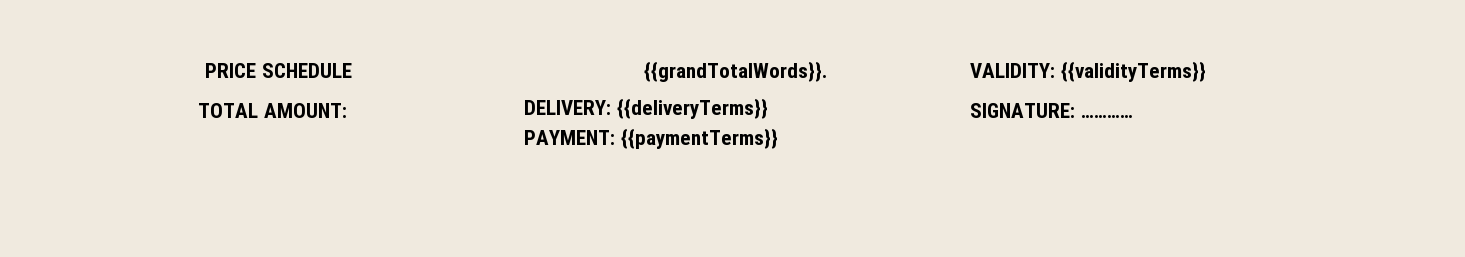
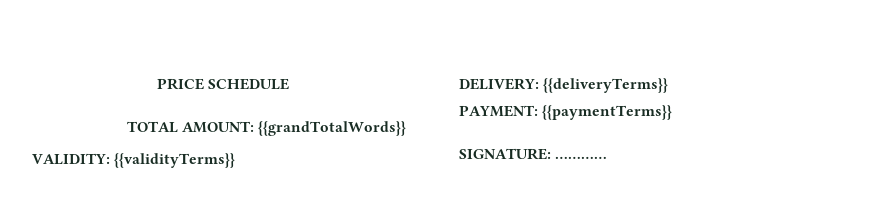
[644,61,828,82] {{grandTotalWords}}. -> [258,121,407,136] [32,153,236,168] {{grandTotalWords}} // VALIDITY: {{validityTerms}}
[970,61,1206,82] // VALIDITY: {{validityTerms}} -> (673, 112) none

